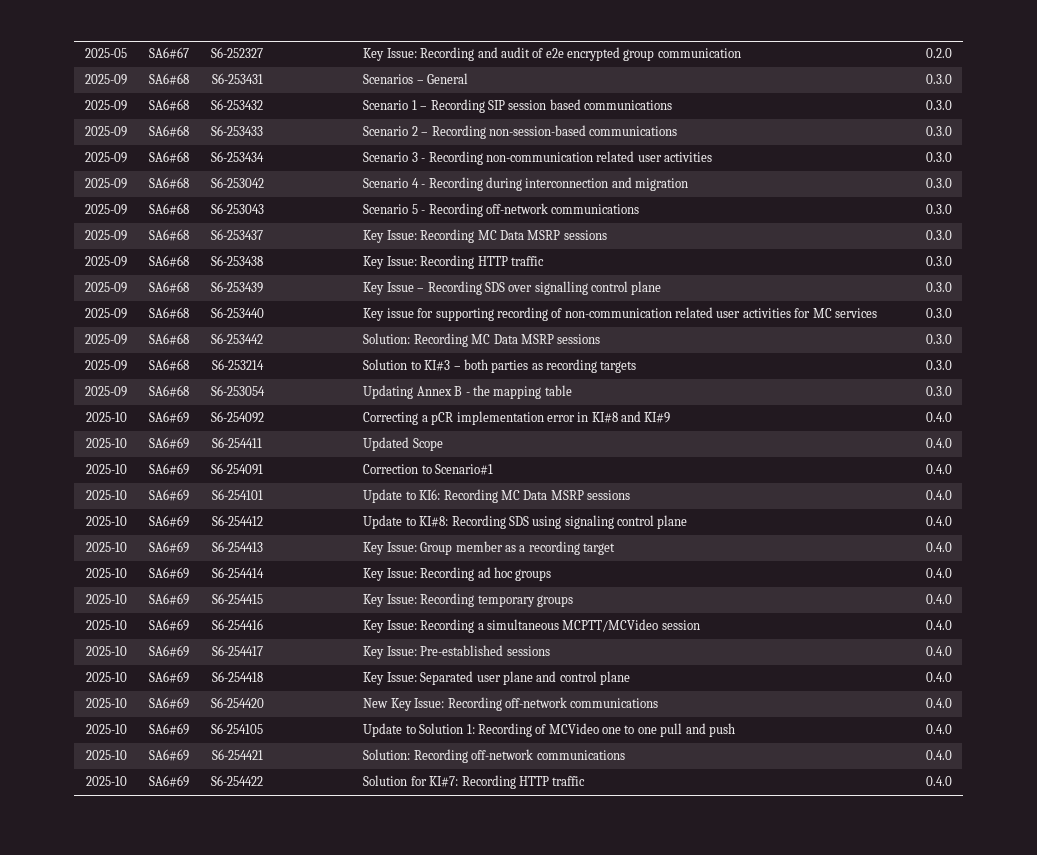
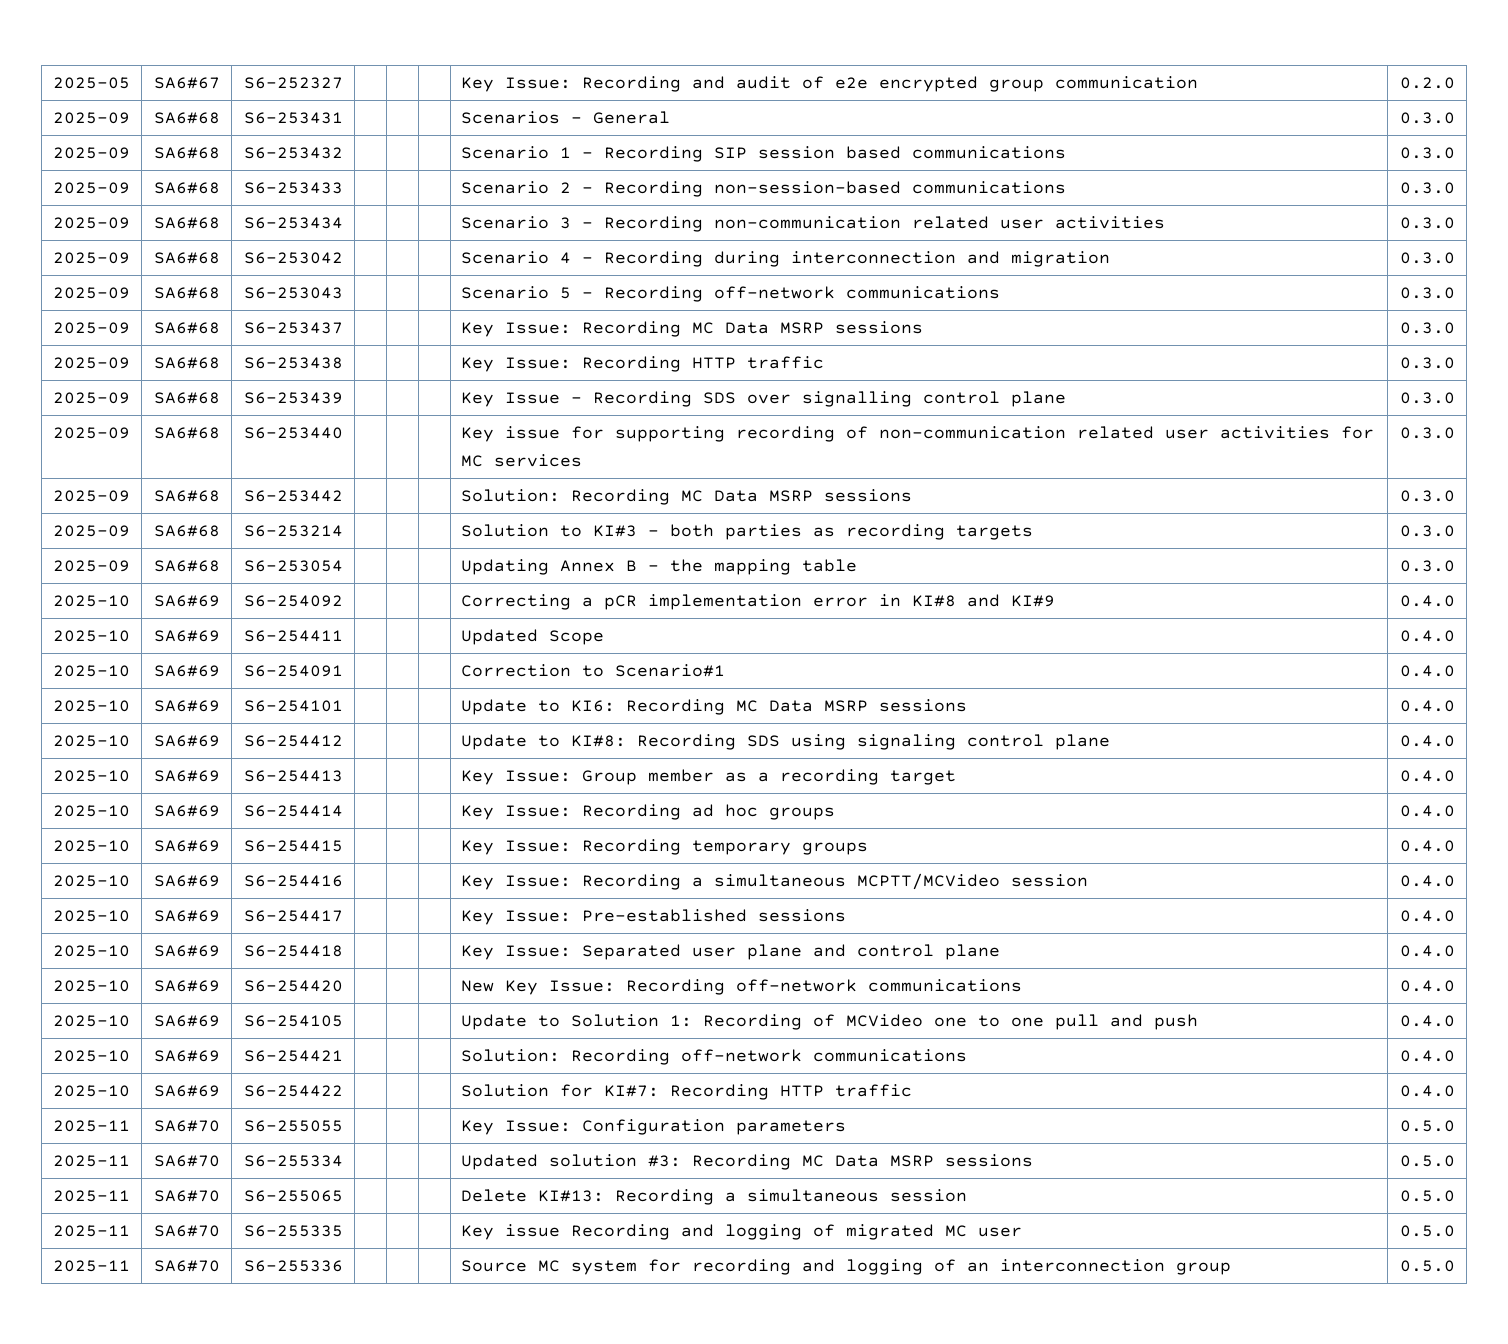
(952, 781) none -> [53,1120,130,1132] [153,1120,220,1132] [243,1120,343,1132] [461,1119,847,1135] [1399,1120,1455,1132] [53,1155,130,1167] [153,1155,220,1167] [243,1155,343,1167] [461,1154,1034,1170] [1399,1155,1455,1167] [53,1190,130,1202] [153,1190,220,1202] [243,1190,343,1202] [461,1189,968,1205] [1399,1190,1455,1202] [53,1225,130,1237] [153,1225,220,1237] [243,1225,343,1237] [461,1224,1023,1240] [1399,1225,1455,1237] [53,1260,130,1272] [153,1260,220,1272] [243,1260,343,1272] [461,1259,1232,1275] [1399,1260,1455,1272] // 2025-11 | SA6#70 | S6-255055 | | | | Key Issue: Configuration parameters | 0.5.0 // 2025-11 | SA6#70 | S6-255334 | | | | Updated solution #3: Recording MC Data MSRP sessions | 0.5.0 // 2025-11 | SA6#70 | S6-255065 | | | | Delete KI#13: Recording a simultaneous session | 0.5.0 // 2025-11 | SA6#70 | S6-255335 | | | | Key issue Recording and logging of migrated MC user | 0.5.0 // 2025-11 | SA6#70 | S6-255336 | | | | Source MC system for recording and logging of an interconnection group | 0.5.0

